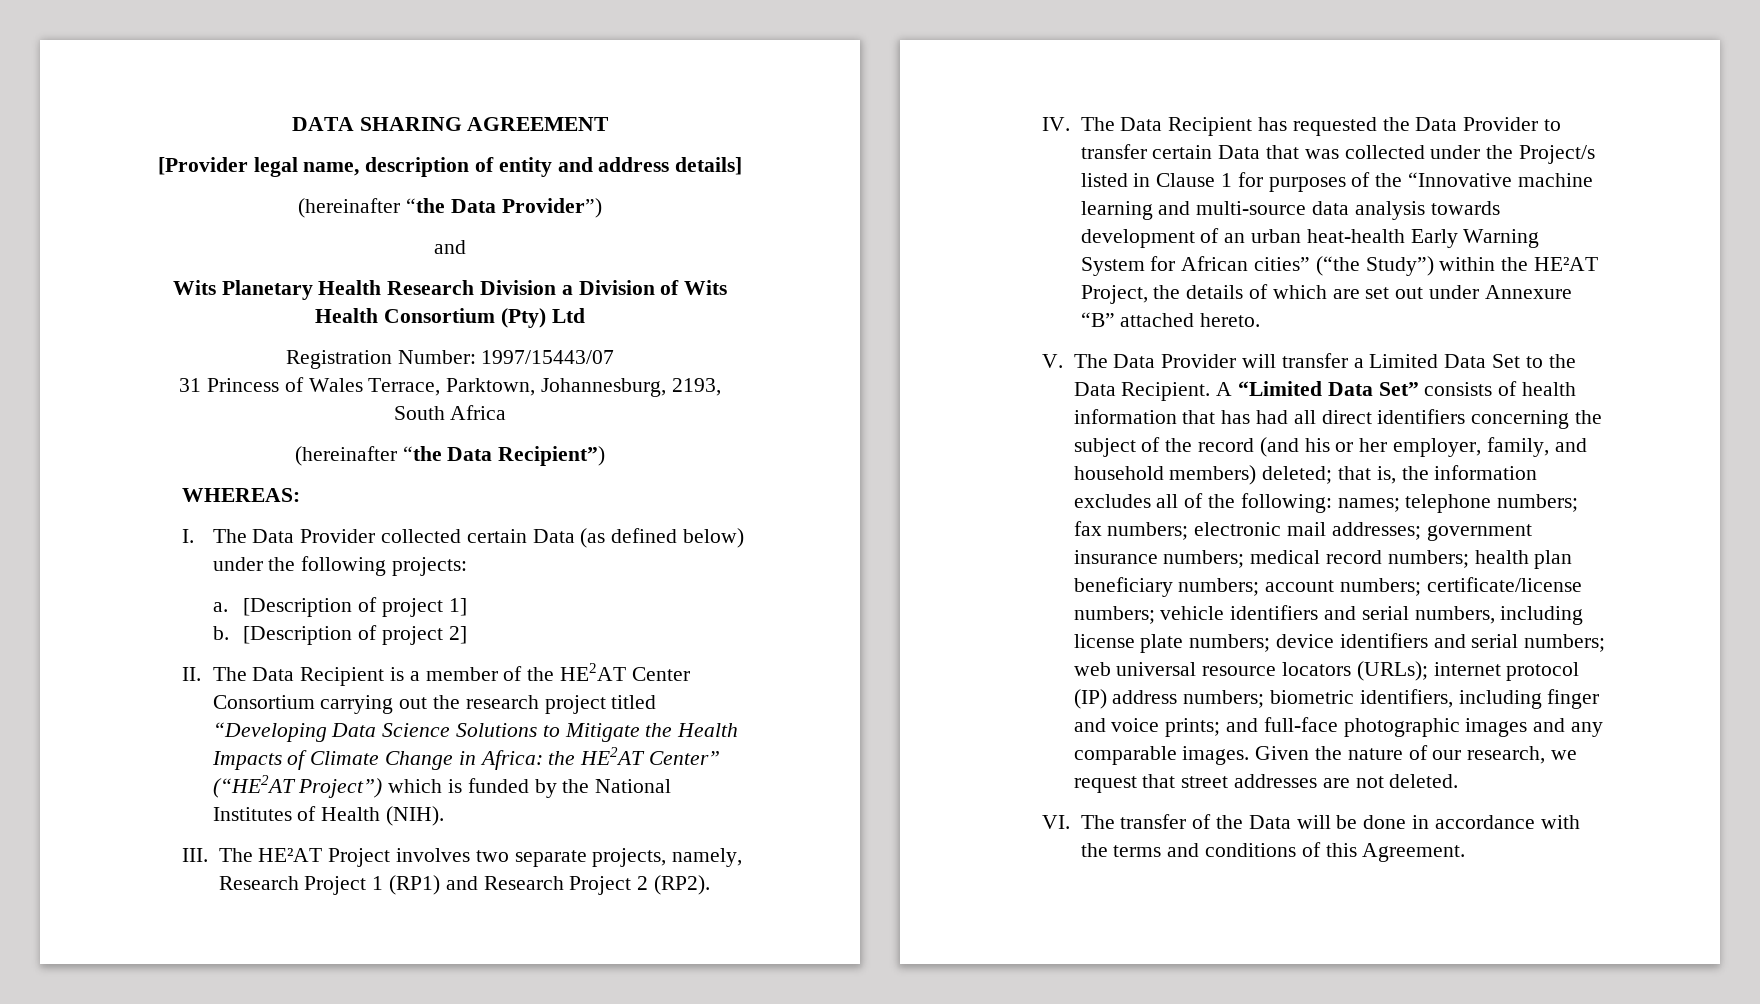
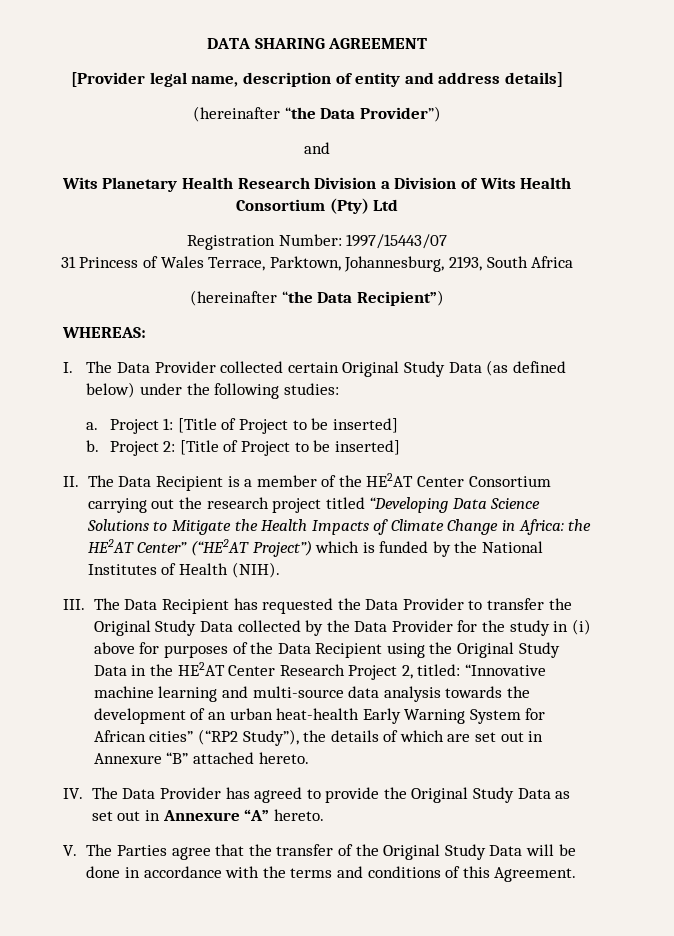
(527, 536) none -> [342,361,446,377] Original Study
[392,557,468,576] projects: -> [283,383,339,395] studies:
[243,597,467,617] [212,625,467,645] [Description of project 1] // b. [Description of project 2] -> [109,418,398,434] [86,440,400,456] Project 1: [Title of Project to be inserted] // b. Project 2: [Title of Project to be inserted]
[258,848,743,867] [218,875,711,895] [1041,117,1115,131] HE²AT Project involves two separate projects, namely, Research Project 1 (RP1) and Research Project 2 (RP2). // IV. The -> (120, 604) none
[1152,145,1596,164] [1080,172,1403,192] certain Data that was collected under the Project/s listed in Clause 1 for purposes of the -> [548,598,572,610] [93,619,591,636] [93,642,560,658] [93,662,461,680] the Original Study Data collected by the Data Provider for the study in (i) above for purposes of the Data Recipient using the Original Study Data in the HE2AT Center Research Project 2, titled:
(1500, 208) none -> [506,686,530,698] the
[1315,256,1599,276] [1080,285,1148,304] (“the Study”) within the HE²AT Project, -> [197,729,299,746] (“RP2 Study”),
[1429,285,1480,299] under -> [528,731,544,742] in
[1041,353,1576,368] [1073,381,1577,401] [1073,409,1603,429] [1073,437,1587,457] [1073,465,1538,485] [1073,493,1579,513] [1073,521,1532,541] [1073,550,1573,569] [1073,577,1582,597] [1073,605,1584,625] [1073,633,1606,653] [1073,661,1580,681] [1073,689,1600,709] [1073,717,1604,737] [1073,745,1578,765] [1073,774,1459,793] [1041,815,1115,829] V. The Data Provider will transfer a Limited Data Set to the Data Recipient. A “Limited Data Set” consists of health information that has had all direct identifiers concerning the subject of the record (and his or her employer, family, and household members) deleted; that is, the information excludes all of the following: names; telephone numbers; fax numbers; electronic mail addresses; government insurance numbers; medical record numbers; health plan beneficiary numbers; account numbers; certificate/license numbers; vehicle identifiers and serial numbers, including license plate numbers; device identifiers and serial numbers; web universal resource locators (URLs); internet protocol (IP) address numbers; biometric identifiers, including finger and voice prints; and full-face photographic images and any comparable images. Given the nature of our research, we request that street addresses are not deleted. // VI. The -> [63,787,571,803] [91,809,324,821] [63,844,272,860] IV. The Data Provider has agreed to provide the Original Study Data as set out in Annexure “A” hereto. // V. The Parties agree that the
(1243, 822) none -> [383,844,486,860] Original Study

